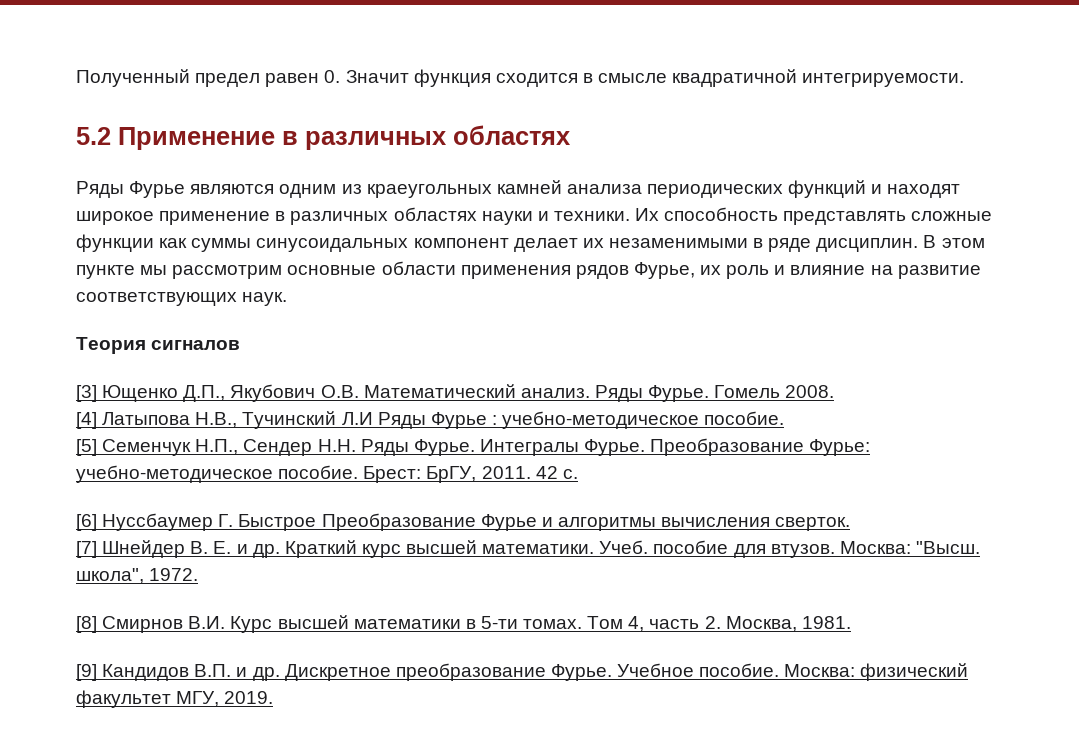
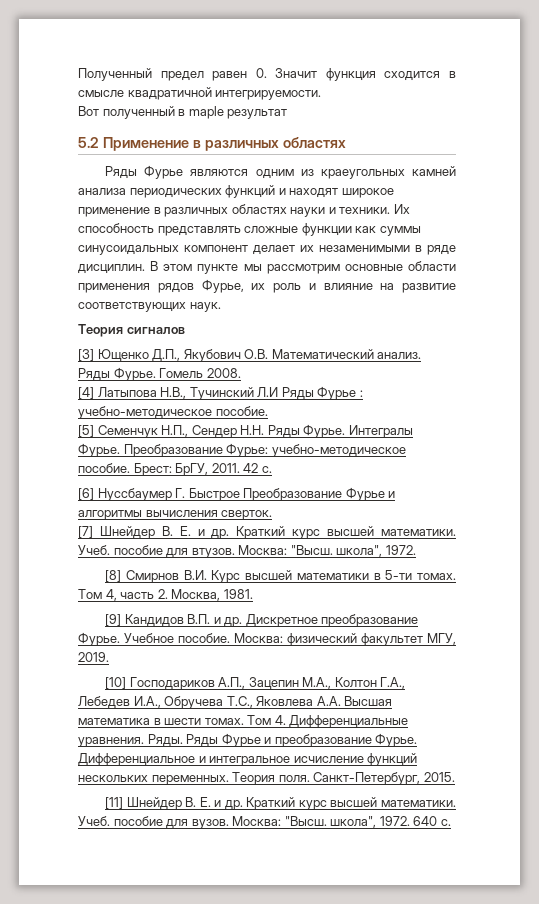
(965, 80) none -> [78,106,288,119] // Вот полученный в maple результат
(274, 697) none -> [105,677,406,690] [78,696,393,709] [78,715,409,728] [78,733,418,747] [78,753,418,766] [78,772,455,785] [105,797,457,810] [78,816,451,829] // [10] Господариков А.П., Зацепин М.А., Колтон Г.А., Лебедев И.А., Обручева Т.С., Яковлева А.А. Высшая математика в шести томах. Том 4. Дифференциальные уравнения. Ряды. Ряды Фурье и преобразование Фурье. Дифференциальное и интегральное исчисление функций нескольких переменных. Теория поля. Санкт-Петербург, 2015. // [11] Шнейдер В. Е. и др. Краткий курс высшей математики. Учеб. пособие для вузов. Москва: "Высш. школа", 1972. 640 с.

